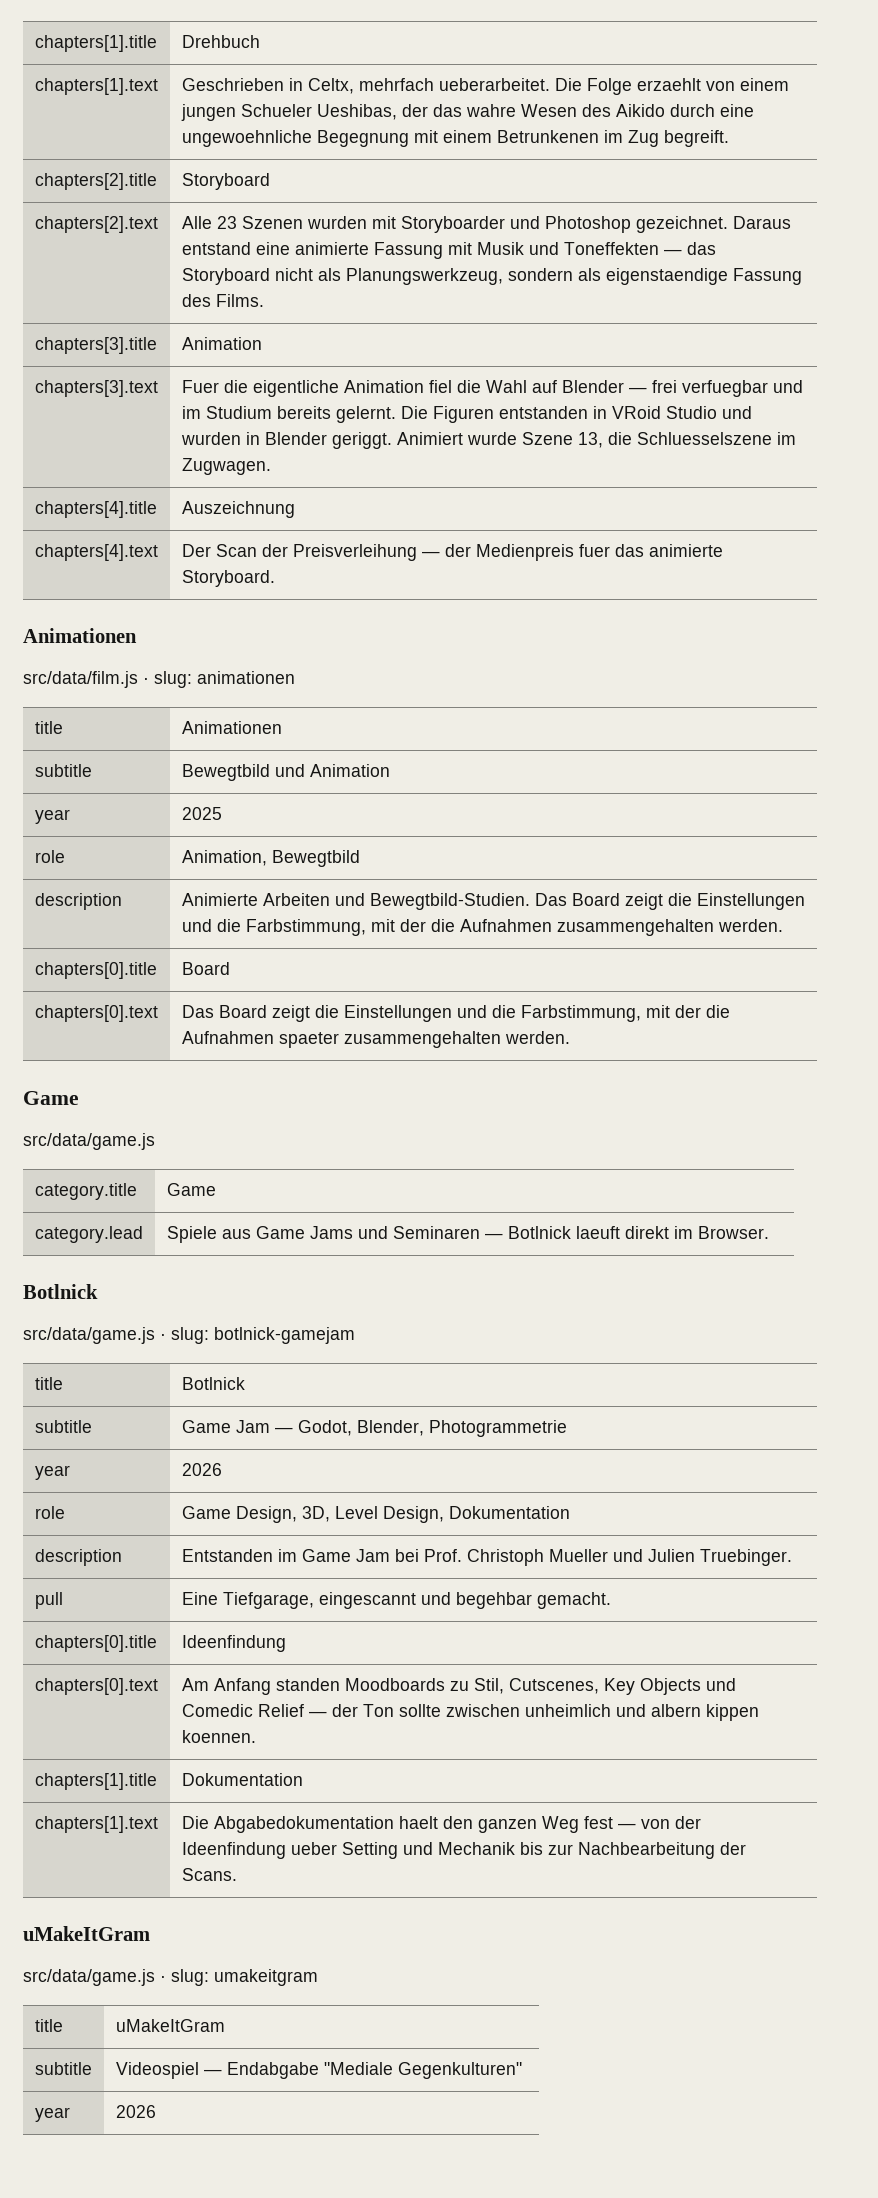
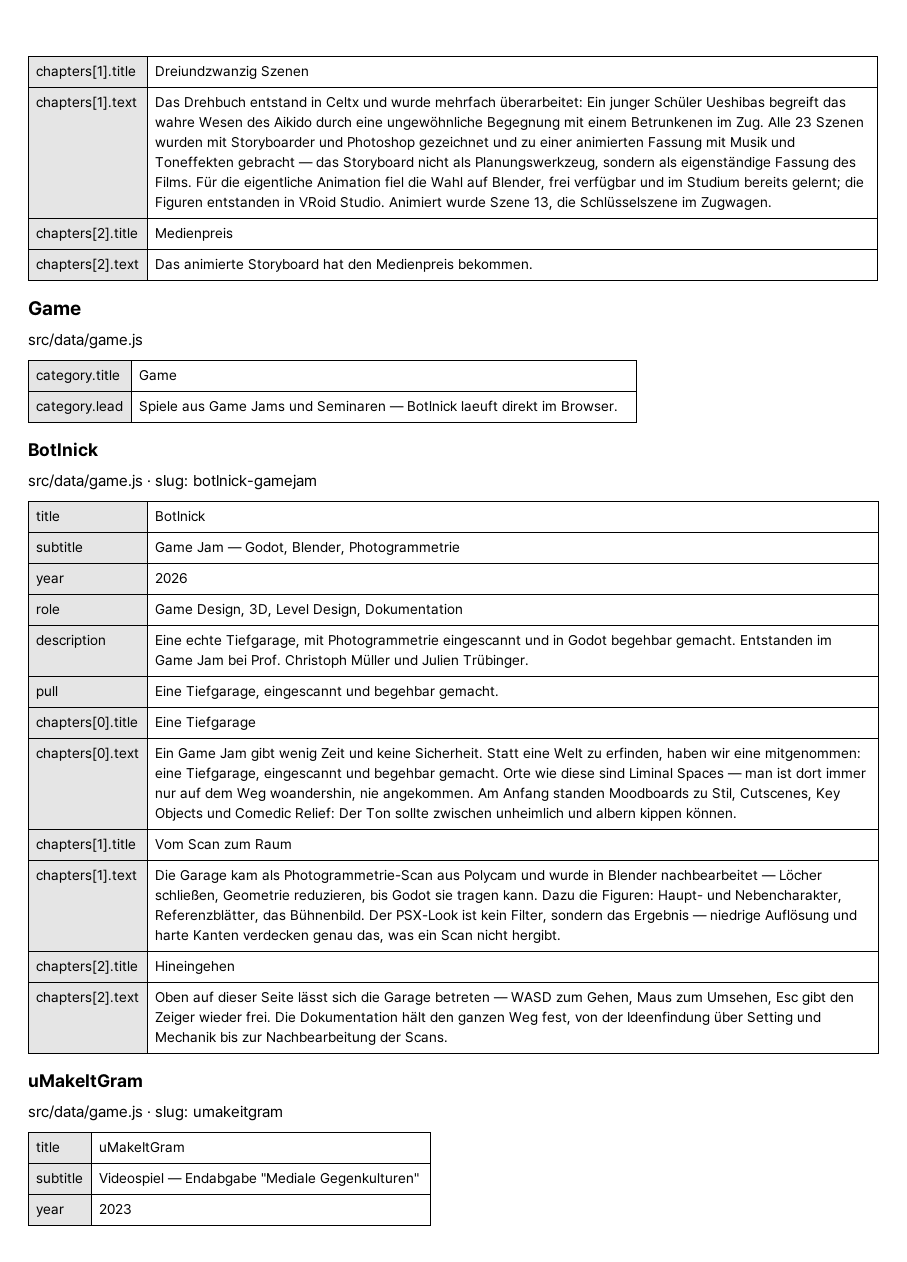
[34,35,157,52] [181,35,260,48] [34,78,158,95] [181,78,789,95] [180,104,428,121] chapters[1].title | Drehbuch // chapters[1].text | Geschrieben in Celtx, mehrfach ueberarbeitet. Die Folge erzaehlt von einem jungen Schueler Ueshibas, der -> [35,65,136,79] [154,65,309,79] [35,96,137,110] [154,96,819,110] chapters[1].title | Dreiundzwanzig Szenen // chapters[1].text | Das Drehbuch entstand in Celtx und wurde mehrfach überarbeitet: Ein junger Schüler Ueshibas begreift
[181,130,312,147] ungewoehnliche -> [386,116,483,130] ungewöhnliche
[627,130,729,147] [34,173,157,190] [181,173,270,190] [34,216,158,233] Zug begreift. // chapters[2].title | Storyboard // chapters[2].text | -> [735,117,764,130] Zug.
[635,216,791,233] [181,242,369,255] gezeichnet. Daraus entstand eine animierte -> [418,136,644,150] gezeichnet und zu einer animierten
(659, 248) none -> [237,157,295,170] gebracht
[605,268,728,285] eigenstaendige -> [680,156,771,170] eigenständige
[34,337,157,354] [181,337,262,350] [34,380,158,397] [181,380,219,393] // chapters[3].title | Animation // chapters[3].text | Fuer -> [195,176,217,188] Für
[561,380,768,397] Blender — frei verfuegbar -> [491,176,636,190] Blender, frei verfügbar
[335,406,428,423] gelernt. Die -> [791,176,864,190] gelernt; die
[665,406,752,419] [180,432,392,449] Studio und wurden in Blender geriggt. -> [339,196,385,208] Studio.
[636,432,772,445] Schluesselszene -> [579,196,678,208] Schlüsselszene
[34,501,157,518] [181,501,295,518] [34,544,158,561] [181,544,723,561] [181,570,275,587] [23,628,137,643] [23,671,295,688] [34,721,63,734] [181,721,282,734] [34,764,92,777] [181,764,390,781] [34,809,70,824] [181,807,222,820] [34,850,65,863] [181,850,360,867] [34,893,122,910] [181,893,805,910] [181,919,783,936] [34,962,157,979] [181,962,230,975] [34,1005,158,1022] [181,1005,730,1022] [181,1031,570,1048] chapters[4].title | Auszeichnung // chapters[4].text | Der Scan der Preisverleihung — der Medienpreis fuer das animierte Storyboard. // Animationen // src/data/film.js · slug: animationen // title | Animationen // subtitle | Bewegtbild und Animation // year | 2025 // role | Animation, Bewegtbild // description | Animierte Arbeiten und Bewegtbild-Studien. Das Board zeigt die Einstellungen und die Farbstimmung, mit der die Aufnahmen zusammengehalten werden. // chapters[0].title | Board // chapters[0].text | Das Board zeigt die Einstellungen und die Farbstimmung, mit der die Aufnahmen spaeter zusammengehalten werden. -> [35,227,138,241] [154,227,233,241] [35,258,139,272] [154,258,533,272] chapters[2].title | Medienpreis // chapters[2].text | Das animierte Storyboard hat den Medienpreis bekommen.
(122, 1557) none -> [154,634,736,648] Eine echte Tiefgarage, mit Photogrammetrie eingescannt und in Godot begehbar gemacht.
[548,1549,608,1562] Mueller -> [350,654,390,666] Müller
[699,1549,792,1566] Truebinger. -> [462,654,529,668] Trübinger.
[181,1635,286,1652] [34,1678,158,1695] Ideenfindung // chapters[0].text | -> [154,716,256,730] [35,747,139,761] [154,747,861,761] [154,767,866,781] [154,787,474,801] Eine Tiefgarage // chapters[0].text | Ein Game Jam gibt wenig Zeit und keine Sicherheit. Statt eine Welt zu erfinden, haben wir eine mitgenommen: eine Tiefgarage, eingescannt und begehbar gemacht. Orte wie diese sind Liminal Spaces — man ist dort immer nur auf dem Weg woandershin, nie angekommen.
[257,1704,358,1717] Relief — der -> [294,807,362,819] Relief: Der
[181,1730,256,1743] [34,1773,157,1790] [181,1773,303,1786] [34,1816,158,1833] [181,1816,438,1833] koennen. // chapters[1].title | Dokumentation // chapters[1].text | Die Abgabedokumentation haelt -> [685,807,737,819] [35,838,136,852] [154,838,292,850] [35,869,137,883] [154,869,822,883] [154,889,842,903] [154,909,857,923] [154,929,561,943] [35,960,138,974] [154,960,235,974] [35,991,139,1005] [154,991,854,1005] [154,1011,426,1025] können. // chapters[1].title | Vom Scan zum Raum // chapters[1].text | Die Garage kam als Photogrammetrie-Scan aus Polycam und wurde in Blender nachbearbeitet — Löcher schließen, Geometrie reduzieren, bis Godot sie tragen kann. Dazu die Figuren: Haupt- und Nebencharakter, Referenzblätter, das Bühnenbild. Der PSX-Look ist kein Filter, sondern das Ergebnis — niedrige Auflösung und harte Kanten verdecken genau das, was ein Scan nicht hergibt. // chapters[2].title | Hineingehen // chapters[2].text | Oben auf dieser Seite lässt sich die Garage betreten — WASD zum Gehen, Maus zum Umsehen, Esc gibt den Zeiger wieder frei. Die Dokumentation hält
[583,1816,636,1829] fest — -> [541,1011,571,1025] fest,
[290,1842,337,1855] ueber -> [713,1011,743,1023] über
[115,2105,156,2118] 2026 -> [98,1203,132,1215] 2023

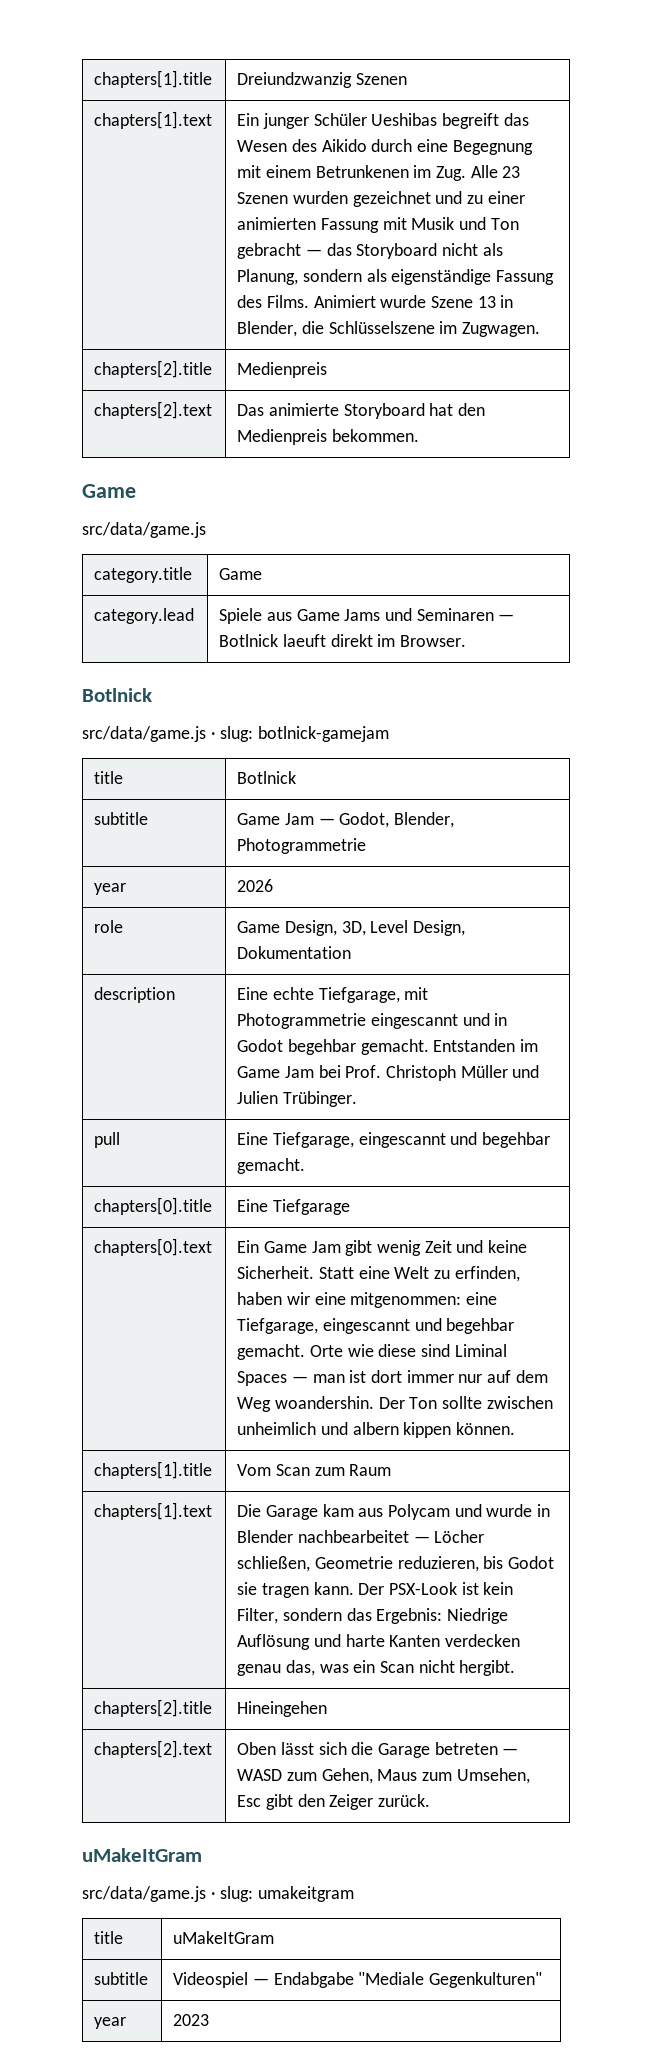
[154,96,583,108] Das Drehbuch entstand in Celtx und wurde mehrfach überarbeitet: -> (213, 120) none
[154,117,195,128] wahre -> (529, 119) none
[386,116,483,130] ungewöhnliche -> (449, 145) none
[206,136,415,150] mit Storyboarder und Photoshop -> (348, 197) none
[154,156,234,168] Toneffekten -> [490,218,519,230] Ton
[474,157,599,170] Planungswerkzeug, -> [237,269,299,285] Planung,
[195,176,864,190] [154,196,553,210] Für die eigentliche Animation fiel die Wahl auf Blender, frei verfügbar und im Studium bereits gelernt; die Figuren entstanden in VRoid Studio. Animiert wurde Szene 13, -> [313,295,514,308] [237,321,298,337] Animiert wurde Szene 13 in Blender,
[269,787,841,801] [154,807,335,821] woandershin, nie angekommen. Am Anfang standen Moodboards zu Stil, Cutscenes, Key Objects und Comedic Relief: -> [274,1396,374,1409] woandershin.
[261,869,433,883] als Photogrammetrie-Scan -> (354, 1510) none
[541,889,842,903] [154,909,365,923] Dazu die Figuren: Haupt- und Nebencharakter, Referenzblätter, das Bühnenbild. -> (354, 1588) none
[633,909,761,923] Ergebnis — niedrige -> [376,1608,509,1624] Ergebnis: Niedrige
[192,991,294,1003] auf dieser Seite -> (277, 1748) none
[198,1011,821,1025] [154,1031,448,1045] wieder frei. Die Dokumentation hält den ganzen Weg fest, von der Ideenfindung über Setting und Mechanik bis zur Nachbearbeitung der Scans. -> [378,1794,431,1807] zurück.

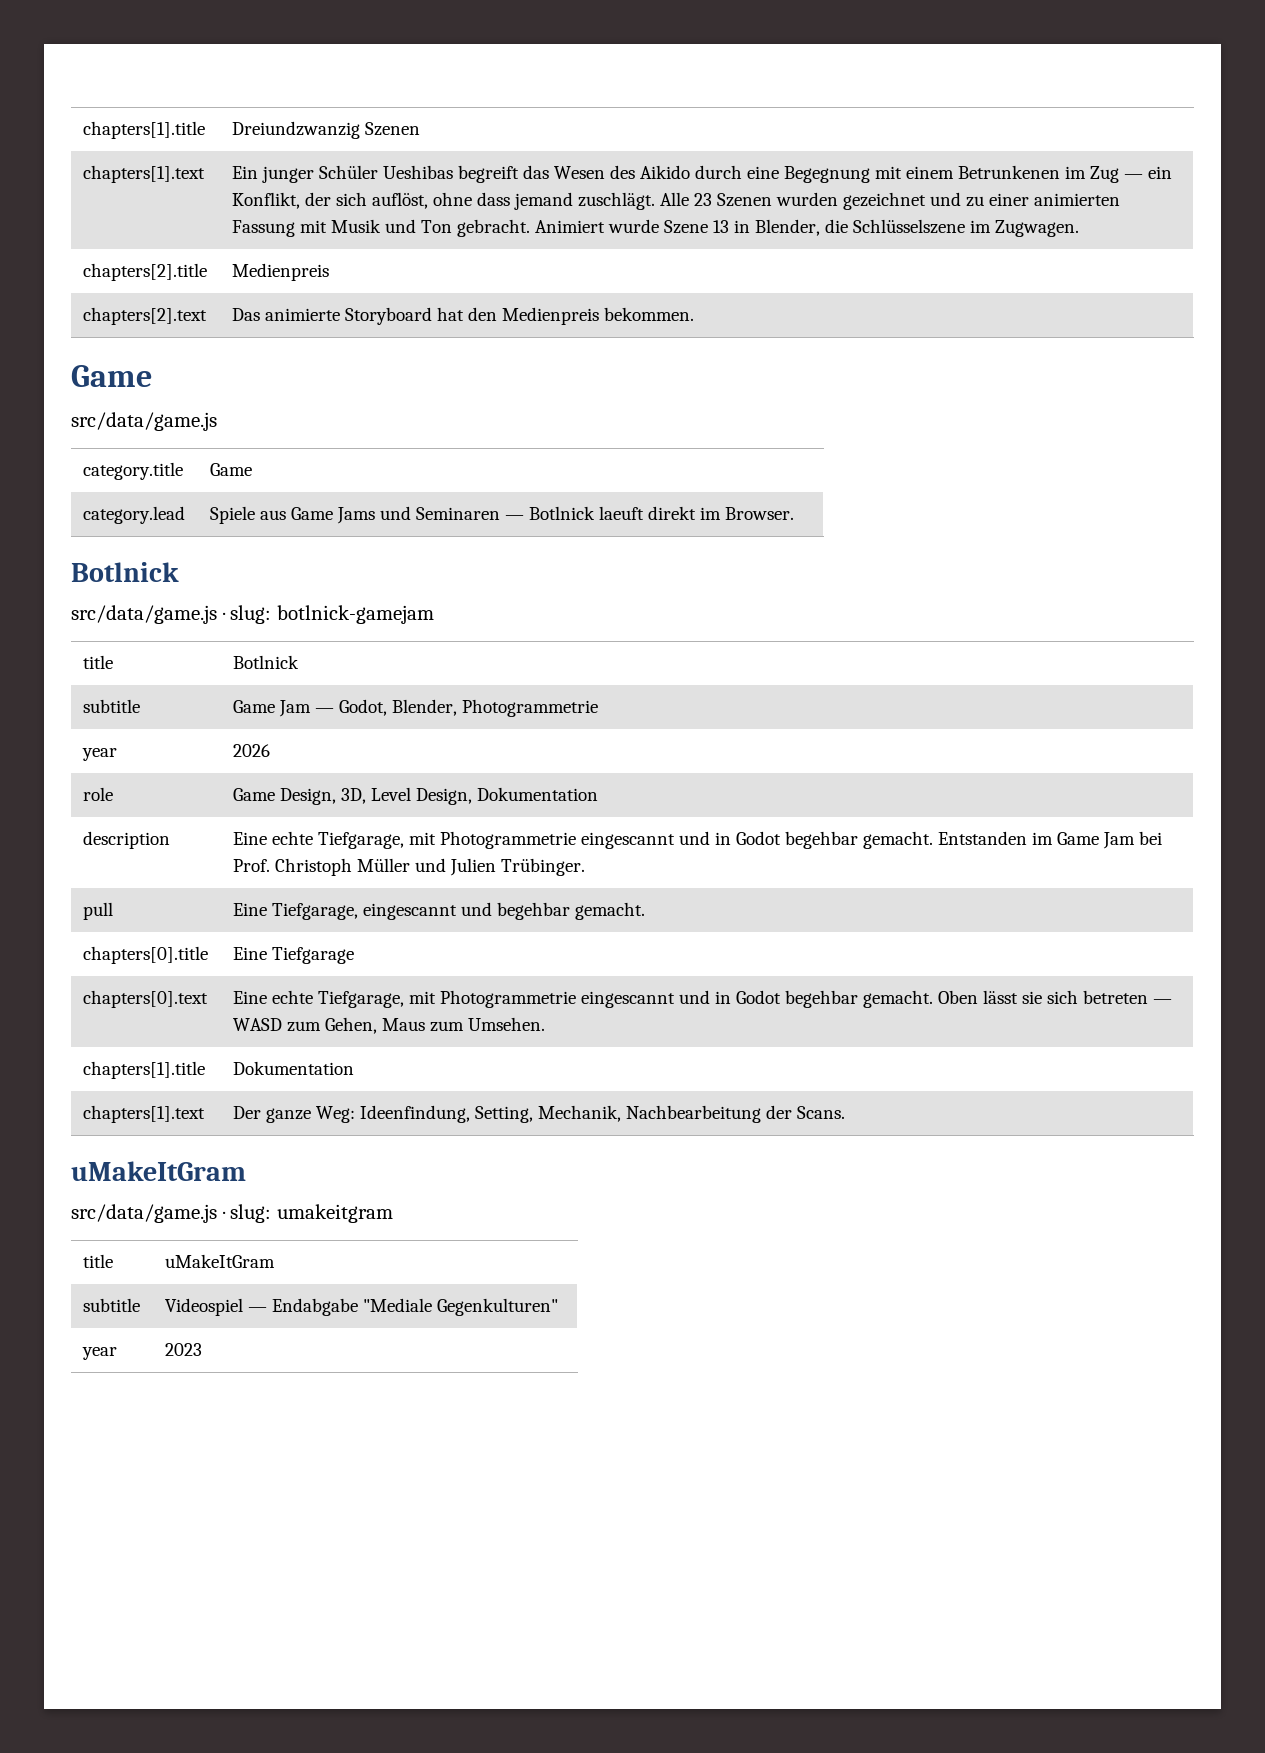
[436,166,467,181] Zug. -> [1090,166,1173,183] [232,192,656,210] Zug — ein Konflikt, der sich auflöst, ohne dass jemand zuschlägt.
[237,243,503,259] [237,269,555,285] [237,295,309,308] gebracht — das Storyboard nicht als Planung, sondern als eigenständige Fassung des Films. -> [457,219,531,237] gebracht.
[237,1240,528,1256] [237,1266,520,1282] [237,1292,498,1308] [237,1318,515,1334] [237,1344,507,1360] [237,1370,548,1386] [237,1396,553,1412] [237,1422,516,1438] [94,1461,213,1479] [237,1464,392,1476] [94,1502,213,1520] [237,1504,551,1520] [237,1530,485,1543] [237,1556,555,1572] [237,1582,514,1598] [237,1608,509,1624] [237,1634,521,1650] [237,1660,516,1676] [94,1699,213,1717] [237,1701,328,1717] [94,1740,213,1758] [237,1742,431,1758] Ein Game Jam gibt wenig Zeit und keine Sicherheit. Statt eine Welt zu erfinden, haben wir eine mitgenommen: eine Tiefgarage, eingescannt und begehbar gemacht. Orte wie diese sind Liminal Spaces — man ist dort immer nur auf dem Weg woandershin. Der Ton sollte zwischen unheimlich und albern kippen können. // chapters[1].title | Vom Scan zum Raum // chapters[1].text | Die Garage kam aus Polycam und wurde in Blender nachbearbeitet — Löcher schließen, Geometrie reduzieren, bis Godot sie tragen kann. Der PSX-Look ist kein Filter, sondern das Ergebnis: Niedrige Auflösung und harte Kanten verdecken genau das, was ein Scan nicht hergibt. // chapters[2].title | Hineingehen // chapters[2].text | Oben lässt sich die Garage -> [233,990,1079,1008] Eine echte Tiefgarage, mit Photogrammetrie eingescannt und in Godot begehbar gemacht. Oben lässt sie sich
[456,1768,530,1784] [237,1794,431,1810] Umsehen, Esc gibt den Zeiger zurück. -> [468,1017,546,1031] [83,1061,206,1079] [233,1061,355,1075] [83,1105,206,1123] [233,1105,846,1123] Umsehen. // chapters[1].title | Dokumentation // chapters[1].text | Der ganze Weg: Ideenfindung, Setting, Mechanik, Nachbearbeitung der Scans.

